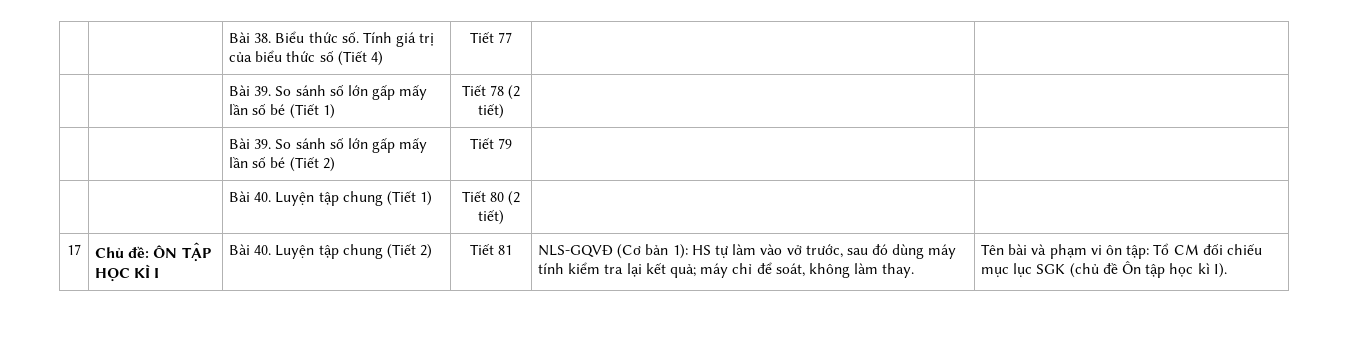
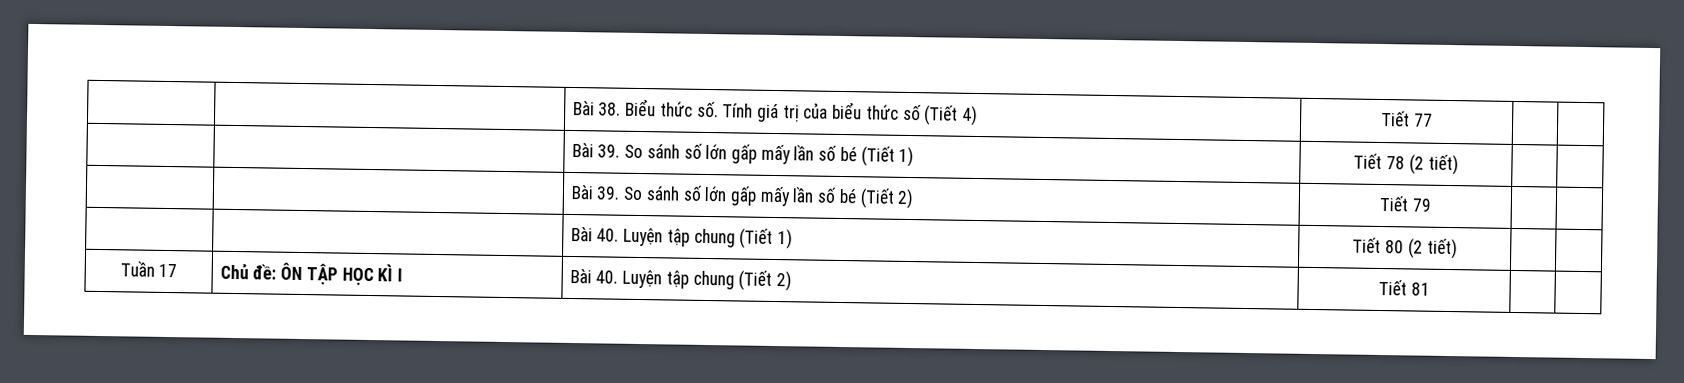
(504, 217) none -> [119,260,155,277] Tuần
[538,244,957,259] [538,262,915,278] [981,243,1262,259] [981,261,1227,278] NLS-GQVĐ (Cơ bản 1): HS tự làm vào vở trước, sau đó dùng máy tính kiểm tra lại kết quả; máy chỉ để soát, không làm thay. | Tên bài và phạm vi ôn tập: Tổ CM đối chiếu mục lục SGK (chủ đề Ôn tập học kì I). -> (1430, 289) |

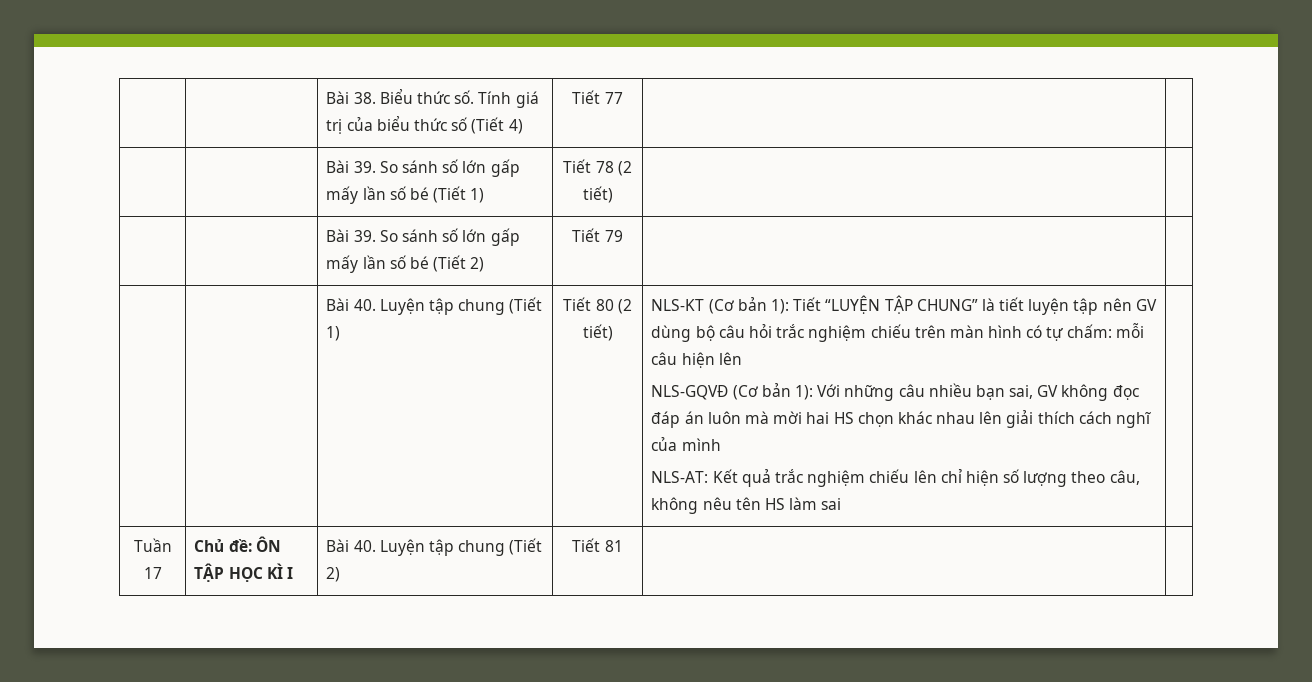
(1458, 248) none -> [651,295,1157,315] [651,323,1144,342] [651,352,742,368] [651,383,1139,401] [651,410,1152,428] [651,437,721,451] [651,469,1140,487] [651,497,842,514] NLS-KT (Cơ bản 1): Tiết “LUYỆN TẬP CHUNG” là tiết luyện tập nên GV dùng bộ câu hỏi trắc nghiệm chiếu trên màn hình có tự chấm: mỗi câu hiện lên // NLS-GQVĐ (Cơ bản 1): Với những câu nhiều bạn sai, GV không đọc đáp án luôn mà mời hai HS chọn khác nhau lên giải thích cách nghĩ của mình // NLS-AT: Kết quả trắc nghiệm chiếu lên chỉ hiện số lượng theo câu, không nêu tên HS làm sai

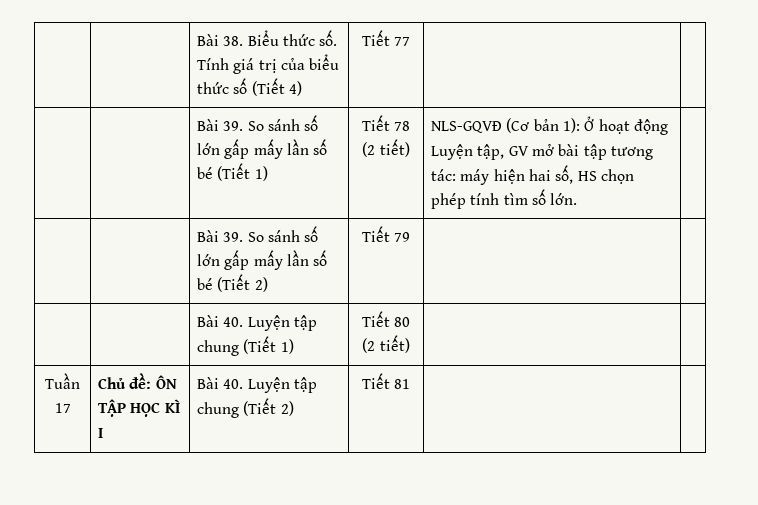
(613, 194) none -> [431,116,668,135] [431,144,653,160] [431,165,634,185] [431,189,578,209] NLS-GQVĐ (Cơ bản 1): Ở hoạt động Luyện tập, GV mở bài tập tương tác: máy hiện hai số, HS chọn phép tính tìm số lớn.
[651,295,1157,315] [651,323,1144,342] [651,352,742,368] [651,383,1139,401] [651,410,1152,428] [651,437,721,451] [651,469,1140,487] [651,497,842,514] NLS-KT (Cơ bản 1): Tiết “LUYỆN TẬP CHUNG” là tiết luyện tập nên GV dùng bộ câu hỏi trắc nghiệm chiếu trên màn hình có tự chấm: mỗi câu hiện lên // NLS-GQVĐ (Cơ bản 1): Với những câu nhiều bạn sai, GV không đọc đáp án luôn mà mời hai HS chọn khác nhau lên giải thích cách nghĩ của mình // NLS-AT: Kết quả trắc nghiệm chiếu lên chỉ hiện số lượng theo câu, không nêu tên HS làm sai -> (410, 344) none

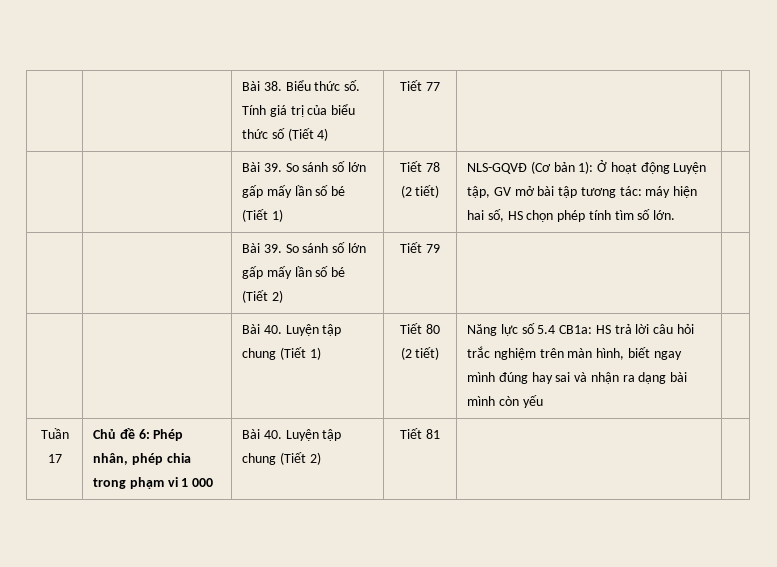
[45,373,80,389] [54,403,71,413] [98,373,177,389] [98,399,180,417] [98,428,104,438] | // Tuần 17 | Chủ đề: ÔN TẬP HỌC KÌ I -> [466,323,694,336] [466,346,682,360] [466,372,688,384] [466,395,543,408] [40,428,69,439] [47,454,62,463] [92,428,184,441] [92,453,191,465] [92,477,214,489] Năng lực số 5.4 CB1a: HS trả lời câu hỏi trắc nghiệm trên màn hình, biết ngay mình đúng hay sai và nhận ra dạng bài mình còn yếu | // Tuần 17 | Chủ đề 6: Phép nhân, phép chia trong phạm vi 1 000

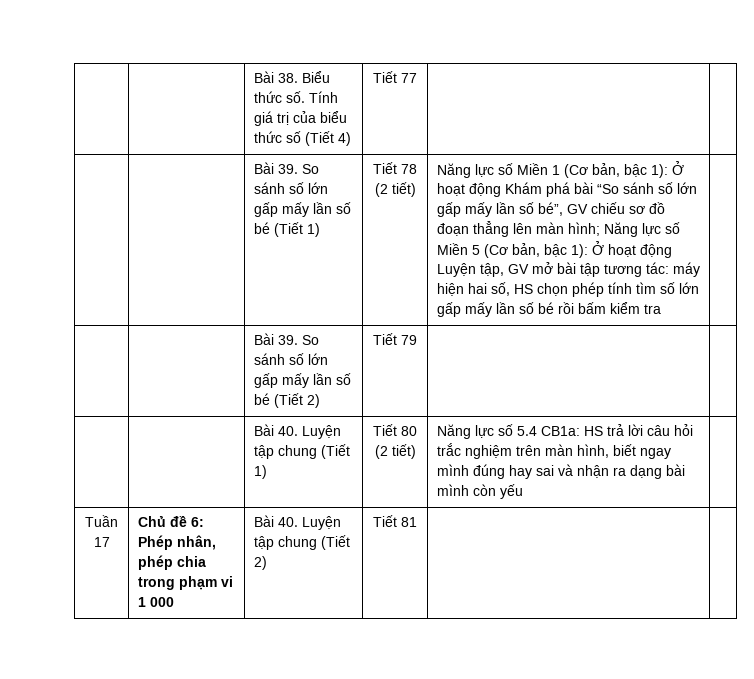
[466,161,575,174] NLS-GQVĐ (Cơ bản -> [436,161,684,178] [436,182,697,197] [436,202,665,217] [436,221,680,237] [436,243,567,258] Năng lực số Miền 1 (Cơ bản, bậc 1): Ở hoạt động Khám phá bài “So sánh số lớn gấp mấy lần số bé”, GV chiếu sơ đồ đoạn thẳng lên màn hình; Năng lực số Miền 5 (Cơ bản, bậc
[653,210,676,220] lớn. -> [678,282,699,294] [436,302,661,317] lớn gấp mấy lần số bé rồi bấm kiểm tra

